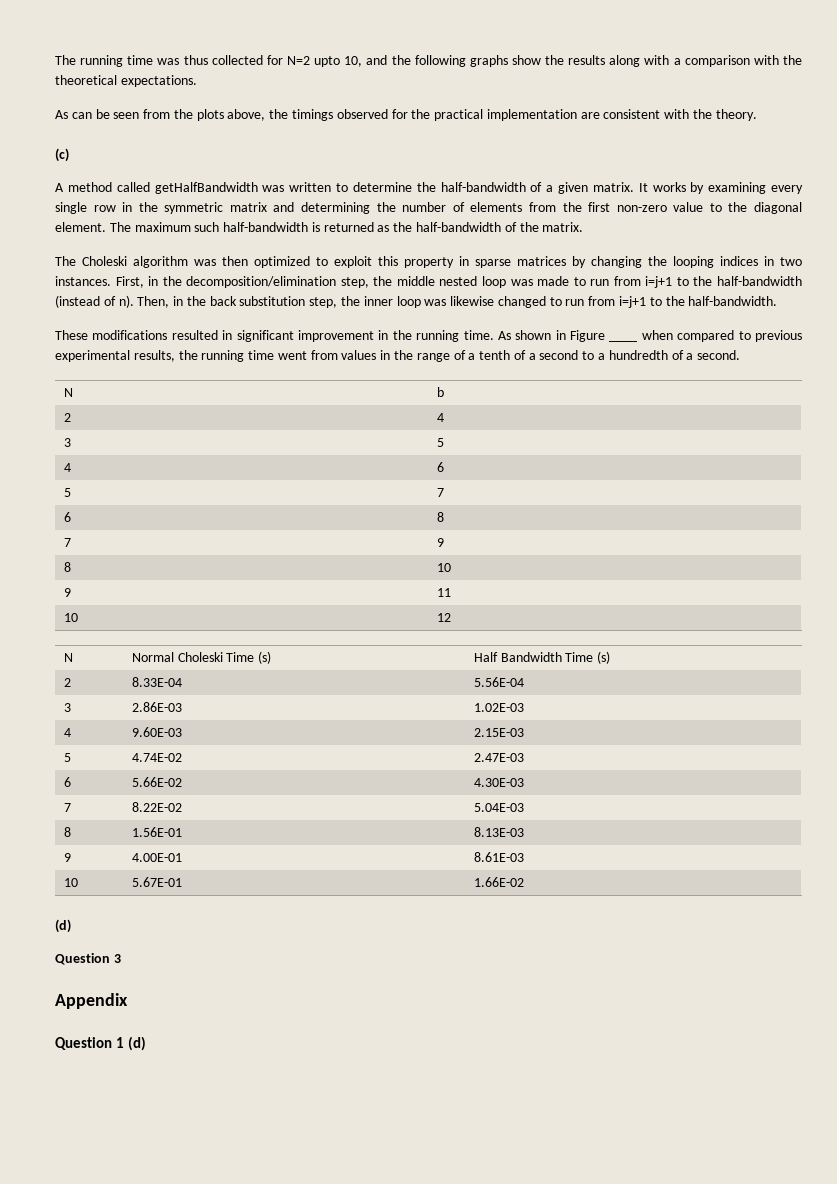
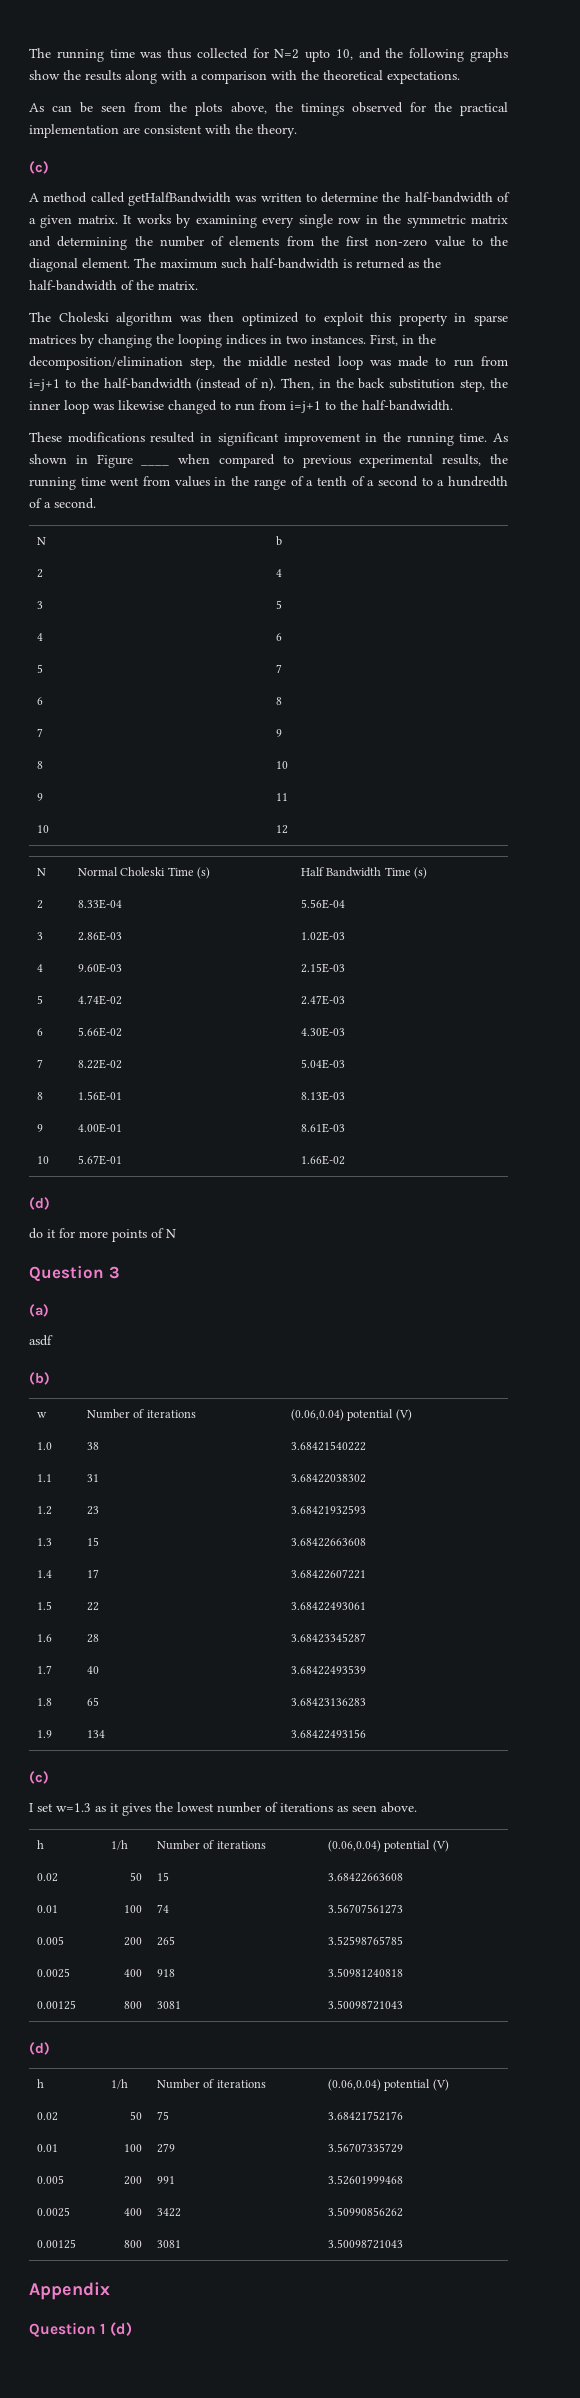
[55,953,121,965] Question 3 -> [29,1228,176,1242] [29,1265,120,1282] [29,1304,49,1317] [29,1335,53,1346] [29,1372,50,1385] [36,1412,47,1418] [86,1409,196,1419] [290,1409,412,1421] [36,1442,52,1450] [86,1442,99,1450] [290,1441,366,1451] [36,1474,52,1482] [86,1474,99,1482] [290,1474,366,1483] [36,1506,52,1515] [86,1506,99,1515] [290,1505,366,1515] [36,1538,52,1546] [86,1537,99,1546] [290,1538,366,1547] [36,1570,52,1578] [86,1569,99,1578] [290,1569,366,1579] [36,1601,52,1610] [86,1602,99,1611] [290,1602,366,1611] [36,1634,52,1642] [86,1634,99,1643] [290,1633,366,1643] [36,1665,52,1674] [86,1666,99,1674] [290,1665,366,1675] [36,1698,52,1706] [86,1697,99,1706] [290,1698,366,1707] [36,1730,52,1738] [86,1730,105,1738] [290,1729,366,1739] [29,1771,49,1784] [29,1802,417,1816] [36,1840,44,1849] [110,1840,128,1850] [156,1840,266,1850] [327,1840,449,1852] [36,1873,58,1882] [130,1872,143,1881] [156,1872,169,1881] [327,1873,403,1882] [36,1905,58,1913] [124,1905,143,1913] [156,1904,169,1913] [327,1904,403,1914] [36,1936,64,1945] [124,1937,143,1946] [156,1936,175,1946] [327,1936,403,1946] [36,1968,70,1978] [124,1969,143,1977] [156,1969,175,1977] [327,1968,403,1978] [36,2000,76,2010] [124,2001,143,2009] [156,2001,181,2009] [327,2000,403,2010] [29,2042,50,2055] [36,2079,44,2088] [110,2079,128,2089] [156,2079,266,2089] [327,2079,449,2091] [36,2112,58,2121] [130,2111,143,2120] [156,2111,169,2120] [327,2111,403,2121] [36,2144,58,2152] [124,2144,143,2152] [156,2143,175,2153] [327,2143,403,2153] [36,2175,64,2184] [124,2176,143,2185] [156,2176,175,2184] [327,2175,403,2185] [36,2207,70,2217] [124,2208,143,2216] [156,2208,181,2217] [327,2207,403,2217] [36,2239,76,2249] [124,2240,143,2248] [156,2240,181,2248] [327,2239,403,2249] do it for more points of N // Question 3 // (a) // asdf // (b) // w | Number of iterations | (0.06,0.04) potential (V) // 1.0 | 38 | 3.68421540222 // 1.1 | 31 | 3.68422038302 // 1.2 | 23 | 3.68421932593 // 1.3 | 15 | 3.68422663608 // 1.4 | 17 | 3.68422607221 // 1.5 | 22 | 3.68422493061 // 1.6 | 28 | 3.68423345287 // 1.7 | 40 | 3.68422493539 // 1.8 | 65 | 3.68423136283 // 1.9 | 134 | 3.68422493156 // (c) // I set w=1.3 as it gives the lowest number of iterations as seen above. // h | 1/h | Number of iterations | (0.06,0.04) potential (V) // 0.02 | 50 | 15 | 3.68422663608 // 0.01 | 100 | 74 | 3.56707561273 // 0.005 | 200 | 265 | 3.52598765785 // 0.0025 | 400 | 918 | 3.50981240818 // 0.00125 | 800 | 3081 | 3.50098721043 // (d) // h | 1/h | Number of iterations | (0.06,0.04) potential (V) // 0.02 | 50 | 75 | 3.68421752176 // 0.01 | 100 | 279 | 3.56707335729 // 0.005 | 200 | 991 | 3.52601999468 // 0.0025 | 400 | 3422 | 3.50990856262 // 0.00125 | 800 | 3081 | 3.50098721043

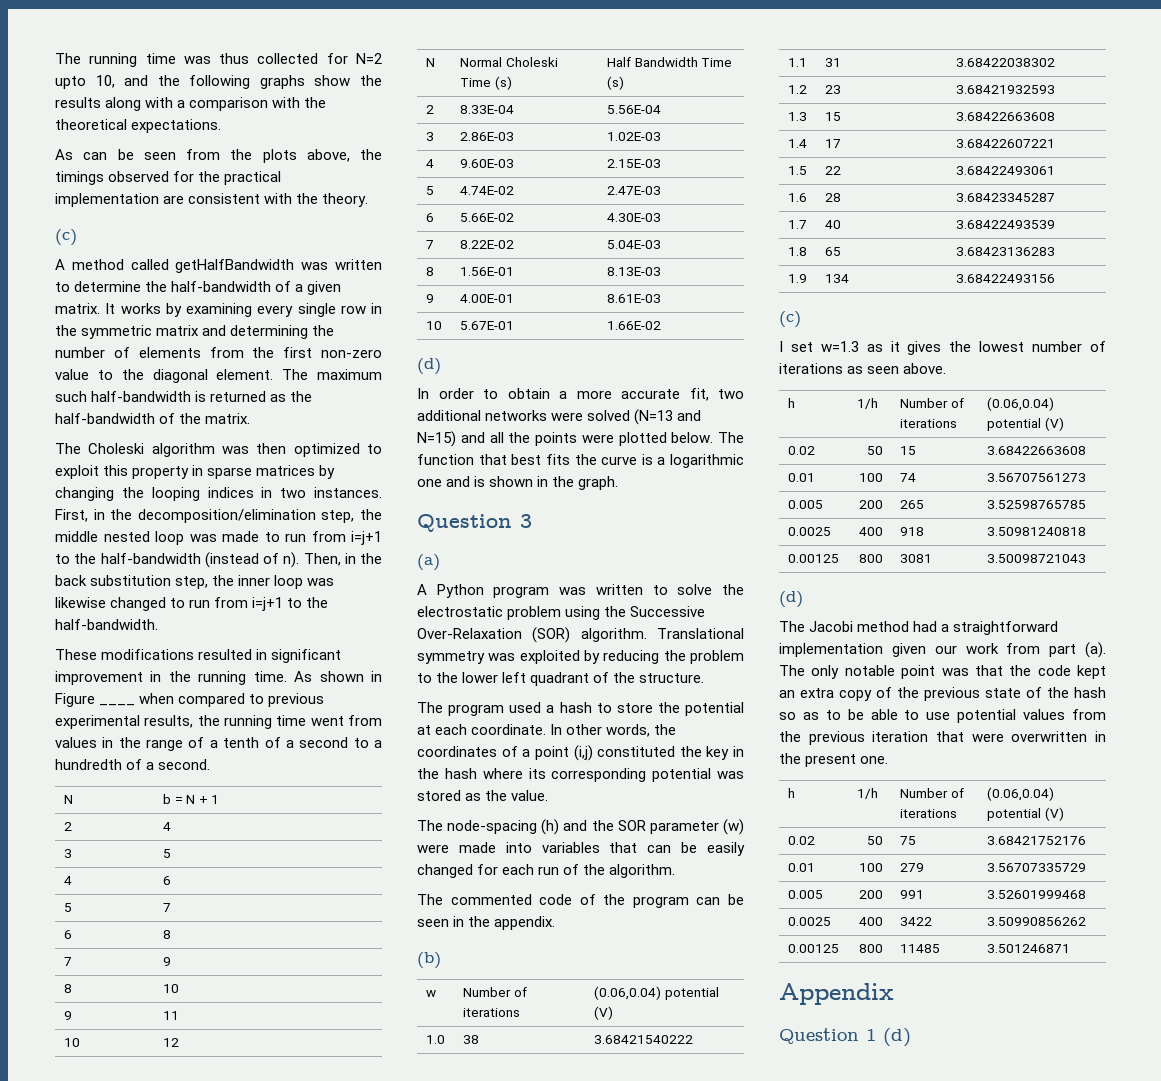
(282, 541) none -> [174,795,220,804] = N + 1
[29,1228,176,1242] [29,1265,120,1282] [29,1304,49,1317] [29,1335,53,1346] do it for more points of N // Question 3 // (a) // asdf -> [417,388,744,401] [417,409,702,425] [417,431,744,447] [417,454,744,468] [417,476,619,490] [417,514,532,532] [417,554,440,571] [417,584,744,598] [417,606,706,620] [417,627,744,643] [417,650,744,664] [417,672,705,686] [417,702,744,716] [417,724,677,737] [417,745,744,761] [417,768,744,782] [417,790,549,801] [417,819,744,835] [417,842,745,856] [417,864,676,878] [417,894,744,908] [417,916,556,930] In order to obtain a more accurate fit, two additional networks were solved (N=13 and N=15) and all the points were plotted below. The function that best fits the curve is a logarithmic one and is shown in the graph. // Question 3 // (a) // A Python program was written to solve the electrostatic problem using the Successive Over-Relaxation (SOR) algorithm. Translational symmetry was exploited by reducing the problem to the lower left quadrant of the structure. // The program used a hash to store the potential at each coordinate. In other words, the coordinates of a point (i,j) constituted the key in the hash where its corresponding potential was stored as the value. // The node-spacing (h) and the SOR parameter (w) were made into variables that can be easily changed for each run of the algorithm. // The commented code of the program can be seen in the appendix.
(50, 2048) none -> [779,621,1059,635] [779,642,1106,658] [779,665,1106,679] [779,687,1106,701] [779,709,1106,723] [779,731,1106,745] [779,753,889,767] // The Jacobi method had a straightforward implementation given our work from part (a). The only notable point was that the code kept an extra copy of the previous state of the hash so as to be able to use potential values from the previous iteration that were overwritten in the present one.
[156,2240,181,2248] [327,2239,403,2249] 3081 | 3.50098721043 -> [899,944,940,953] [986,944,1070,953] 11485 | 3.501246871

